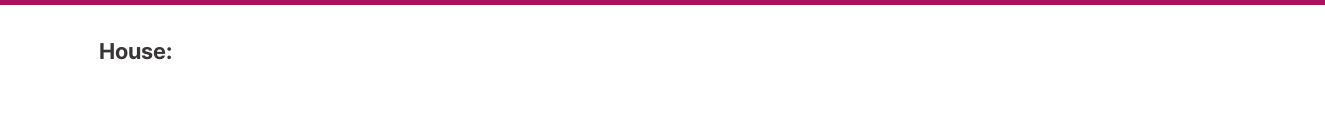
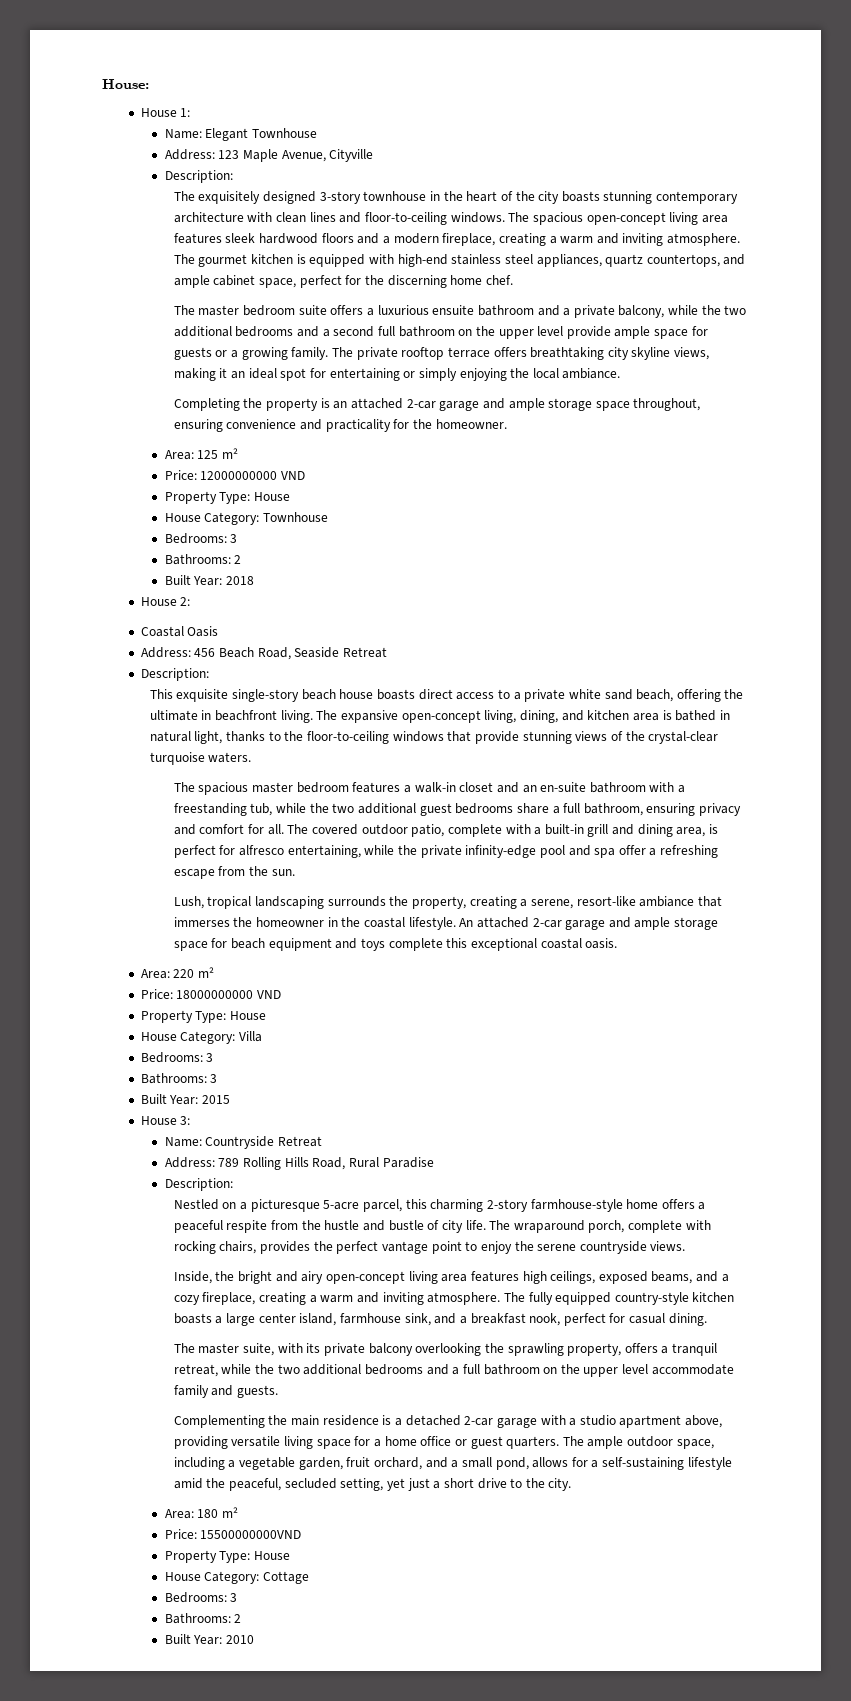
(172, 51) none -> [140,108,191,117] [164,128,317,141] [164,149,374,162] [164,170,233,183] [173,191,739,204] [173,212,728,225] [173,233,741,246] [173,254,746,267] [173,275,513,288] [173,305,747,318] [173,326,708,339] [173,347,710,360] [173,368,621,381] [173,398,701,411] [173,419,507,432] [164,448,238,460] [164,470,305,480] [164,491,290,504] [164,512,328,525] [164,533,238,544] [164,554,242,565] [164,575,254,586] [140,597,191,606] [140,626,219,637] [140,647,387,660] [140,668,209,681] [149,689,744,702] [149,710,730,723] [149,731,719,744] [149,752,252,765] [173,782,686,795] [173,803,742,816] [173,824,719,837] [173,845,719,858] [173,866,295,879] [173,896,722,909] [173,917,719,930] [173,938,618,951] [140,967,215,979] [140,989,282,999] [140,1010,267,1023] [140,1031,263,1044] [140,1052,214,1063] [140,1073,218,1084] [140,1094,231,1105] [140,1116,191,1125] [164,1136,322,1149] [164,1157,434,1170] [164,1178,233,1191] [173,1199,706,1212] [173,1220,711,1233] [173,1241,686,1254] [173,1271,729,1284] [173,1292,735,1305] [173,1313,707,1326] [173,1343,718,1356] [173,1364,734,1377] [173,1385,278,1398] [173,1415,723,1428] [173,1436,714,1449] [173,1457,732,1470] [173,1478,572,1491] [164,1507,238,1519] [164,1529,302,1539] [164,1550,290,1563] [164,1571,309,1584] [164,1592,238,1603] [164,1613,242,1624] [164,1634,254,1645] // House 1: // Name: Elegant Townhouse // Address: 123 Maple Avenue, Cityville // Description: // The exquisitely designed 3-story townhouse in the heart of the city boasts stunning contemporary architecture with clean lines and floor-to-ceiling windows. The spacious open-concept living area features sleek hardwood floors and a modern fireplace, creating a warm and inviting atmosphere. The gourmet kitchen is equipped with high-end stainless steel appliances, quartz countertops, and ample cabinet space, perfect for the discerning home chef. // The master bedroom suite offers a luxurious ensuite bathroom and a private balcony, while the two additional bedrooms and a second full bathroom on the upper level provide ample space for guests or a growing family. The private rooftop terrace offers breathtaking city skyline views, making it an ideal spot for entertaining or simply enjoying the local ambiance. // Completing the property is an attached 2-car garage and ample storage space throughout, ensuring convenience and practicality for the homeowner. // Area: 125 m² // Price: 12000000000 VND // Property Type: House // House Category: Townhouse // Bedrooms: 3 // Bathrooms: 2 // Built Year: 2018 // House 2: // Coastal Oasis // Address: 456 Beach Road, Seaside Retreat // Description: // This exquisite single-story beach house boasts direct access to a private white sand beach, offering the ultimate in beachfront living. The expansive open-concept living, dining, and kitchen area is bathed in natural light, thanks to the floor-to-ceiling windows that provide stunning views of the crystal-clear turquoise waters. // The spacious master bedroom features a walk-in closet and an en-suite bathroom with a freestanding tub, while the two additional guest bedrooms share a full bathroom, ensuring privacy and comfort for all. The covered outdoor patio, complete with a built-in grill and dining area, is perfect for alfresco entertaining, while the private infinity-edge pool and spa offer a refreshing escape from the sun. // Lush, tropical landscaping surrounds the property, creating a serene, resort-like ambiance that immerses the homeowner in the coastal lifestyle. An attached 2-car garage and ample storage space for beach equipment and toys complete this exceptional coastal oasis. // Area: 220 m² // Price: 18000000000 VND // Property Type: House // House Category: Villa // Bedrooms: 3 // Bathrooms: 3 // Built Year: 2015 // House 3: // Name: Countryside Retreat // Address: 789 Rolling Hills Road, Rural Paradise // Description: // Nestled on a picturesque 5-acre parcel, this charming 2-story farmhouse-style home offers a peaceful respite from the hustle and bustle of city life. The wraparound porch, complete with rocking chairs, provides the perfect vantage point to enjoy the serene countryside views. // Inside, the bright and airy open-concept living area features high ceilings, exposed beams, and a cozy fireplace, creating a warm and inviting atmosphere. The fully equipped country-style kitchen boasts a large center island, farmhouse sink, and a breakfast nook, perfect for casual dining. // The master suite, with its private balcony overlooking the sprawling property, offers a tranquil retreat, while the two additional bedrooms and a full bathroom on the upper level accommodate family and guests. // Complementing the main residence is a detached 2-car garage with a studio apartment above, providing versatile living space for a home office or guest quarters. The ample outdoor space, including a vegetable garden, fruit orchard, and a small pond, allows for a self-sustaining lifestyle amid the peaceful, secluded setting, yet just a short drive to the city. // Area: 180 m² // Price: 15500000000VND // Property Type: House // House Category: Cottage // Bedrooms: 3 // Bathrooms: 2 // Built Year: 2010

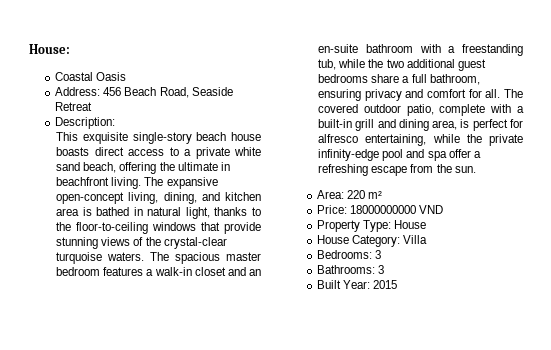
[140,108,191,117] [164,128,317,141] [164,149,374,162] [164,170,233,183] [173,191,739,204] [173,212,728,225] [173,233,741,246] [173,254,746,267] [173,275,513,288] [173,305,747,318] [173,326,708,339] [173,347,710,360] [173,368,621,381] [173,398,701,411] [173,419,507,432] [164,448,238,460] [164,470,305,480] [164,491,290,504] [164,512,328,525] [164,533,238,544] [164,554,242,565] [164,575,254,586] [140,597,191,606] // House 1: // Name: Elegant Townhouse // Address: 123 Maple Avenue, Cityville // Description: // The exquisitely designed 3-story townhouse in the heart of the city boasts stunning contemporary architecture with clean lines and floor-to-ceiling windows. The spacious open-concept living area features sleek hardwood floors and a modern fireplace, creating a warm and inviting atmosphere. The gourmet kitchen is equipped with high-end stainless steel appliances, quartz countertops, and ample cabinet space, perfect for the discerning home chef. // The master bedroom suite offers a luxurious ensuite bathroom and a private balcony, while the two additional bedrooms and a second full bathroom on the upper level provide ample space for guests or a growing family. The private rooftop terrace offers breathtaking city skyline views, making it an ideal spot for entertaining or simply enjoying the local ambiance. // Completing the property is an attached 2-car garage and ample storage space throughout, ensuring convenience and practicality for the homeowner. // Area: 125 m² // Price: 12000000000 VND // Property Type: House // House Category: Townhouse // Bedrooms: 3 // Bathrooms: 2 // Built Year: 2018 // House 2: -> (70, 49) none
(252, 757) // -> (145, 256) none
[173,896,722,909] [173,917,719,930] [173,938,618,951] // Lush, tropical landscaping surrounds the property, creating a serene, resort-like ambiance that immerses the homeowner in the coastal lifestyle. An attached 2-car garage and ample storage space for beach equipment and toys complete this exceptional coastal oasis. -> (476, 169) none
[140,1116,191,1125] [164,1136,322,1149] [164,1157,434,1170] [164,1178,233,1191] [173,1199,706,1212] [173,1220,711,1233] [173,1241,686,1254] [173,1271,729,1284] [173,1292,735,1305] [173,1313,707,1326] [173,1343,718,1356] [173,1364,734,1377] [173,1385,278,1398] [173,1415,723,1428] [173,1436,714,1449] [173,1457,732,1470] [173,1478,572,1491] [164,1507,238,1519] [164,1529,302,1539] [164,1550,290,1563] [164,1571,309,1584] [164,1592,238,1603] [164,1613,242,1624] [164,1634,254,1645] // House 3: // Name: Countryside Retreat // Address: 789 Rolling Hills Road, Rural Paradise // Description: // Nestled on a picturesque 5-acre parcel, this charming 2-story farmhouse-style home offers a peaceful respite from the hustle and bustle of city life. The wraparound porch, complete with rocking chairs, provides the perfect vantage point to enjoy the serene countryside views. // Inside, the bright and airy open-concept living area features high ceilings, exposed beams, and a cozy fireplace, creating a warm and inviting atmosphere. The fully equipped country-style kitchen boasts a large center island, farmhouse sink, and a breakfast nook, perfect for casual dining. // The master suite, with its private balcony overlooking the sprawling property, offers a tranquil retreat, while the two additional bedrooms and a full bathroom on the upper level accommodate family and guests. // Complementing the main residence is a detached 2-car garage with a studio apartment above, providing versatile living space for a home office or guest quarters. The ample outdoor space, including a vegetable garden, fruit orchard, and a small pond, allows for a self-sustaining lifestyle amid the peaceful, secluded setting, yet just a short drive to the city. // Area: 180 m² // Price: 15500000000VND // Property Type: House // House Category: Cottage // Bedrooms: 3 // Bathrooms: 2 // Built Year: 2010 -> (398, 284) none

